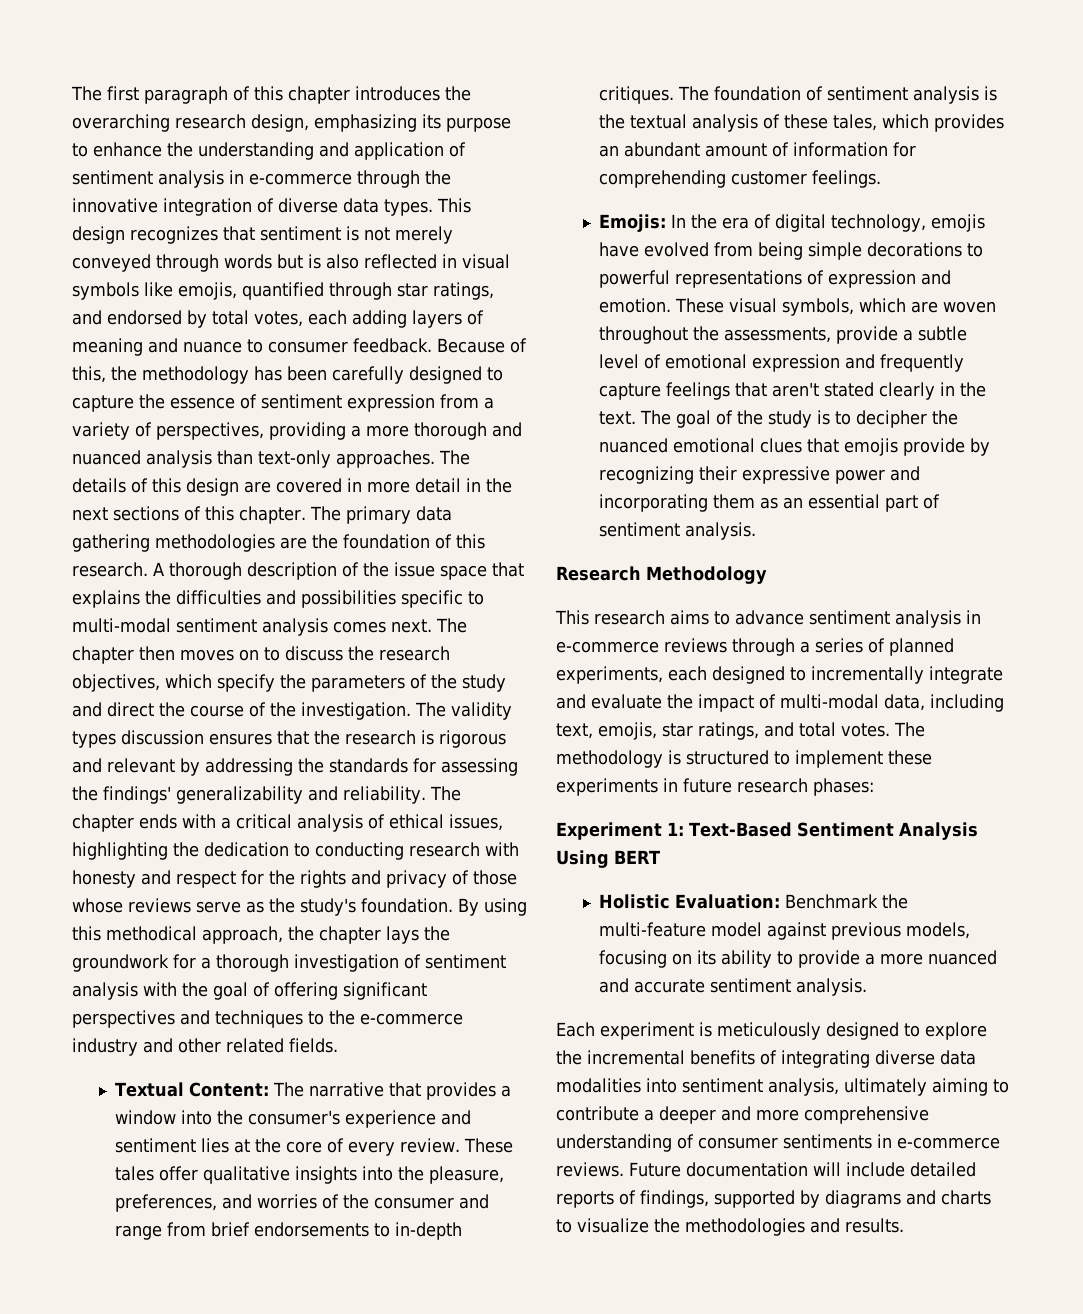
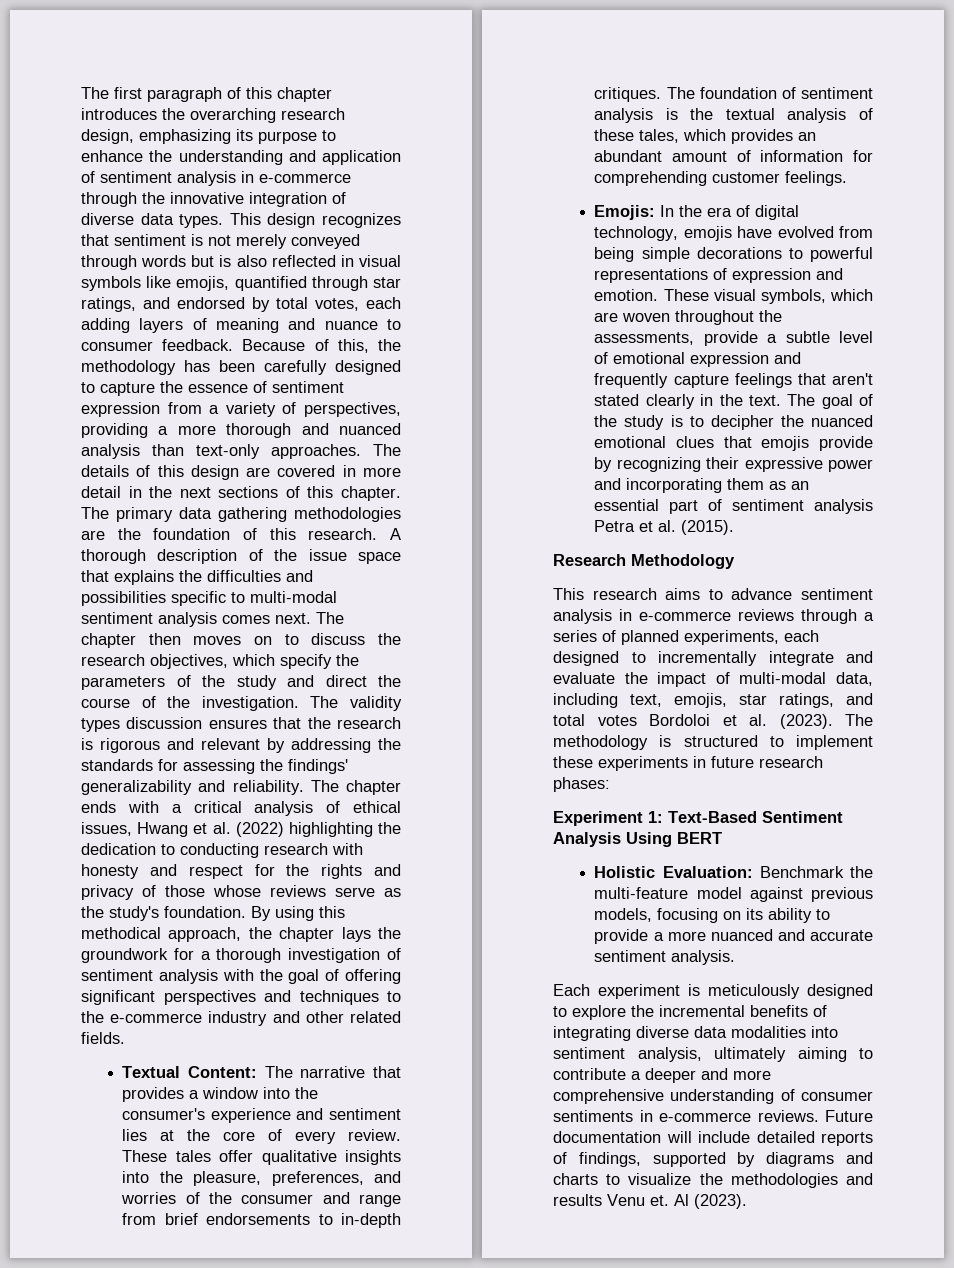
(503, 822) none -> [137,822,284,837] Hwang et al. (2022)
[685,522,757,540] analysis. -> [814,499,873,514] [594,520,735,535] analysis Petra et al. (2015).
[841,723,890,737] votes. -> [597,714,833,729] votes Bordoloi et al. (2023).
[845,1218,904,1233] results. -> [553,1194,747,1209] results Venu et. Al (2023).

